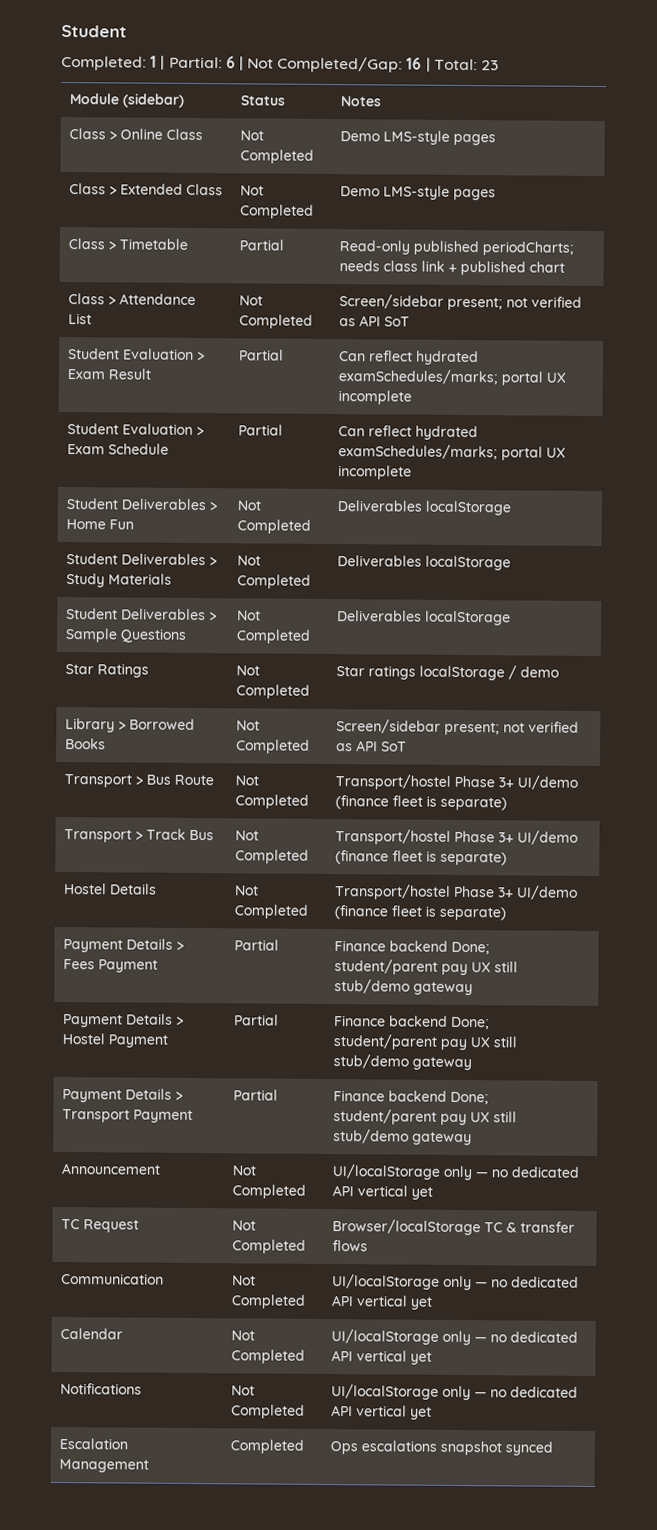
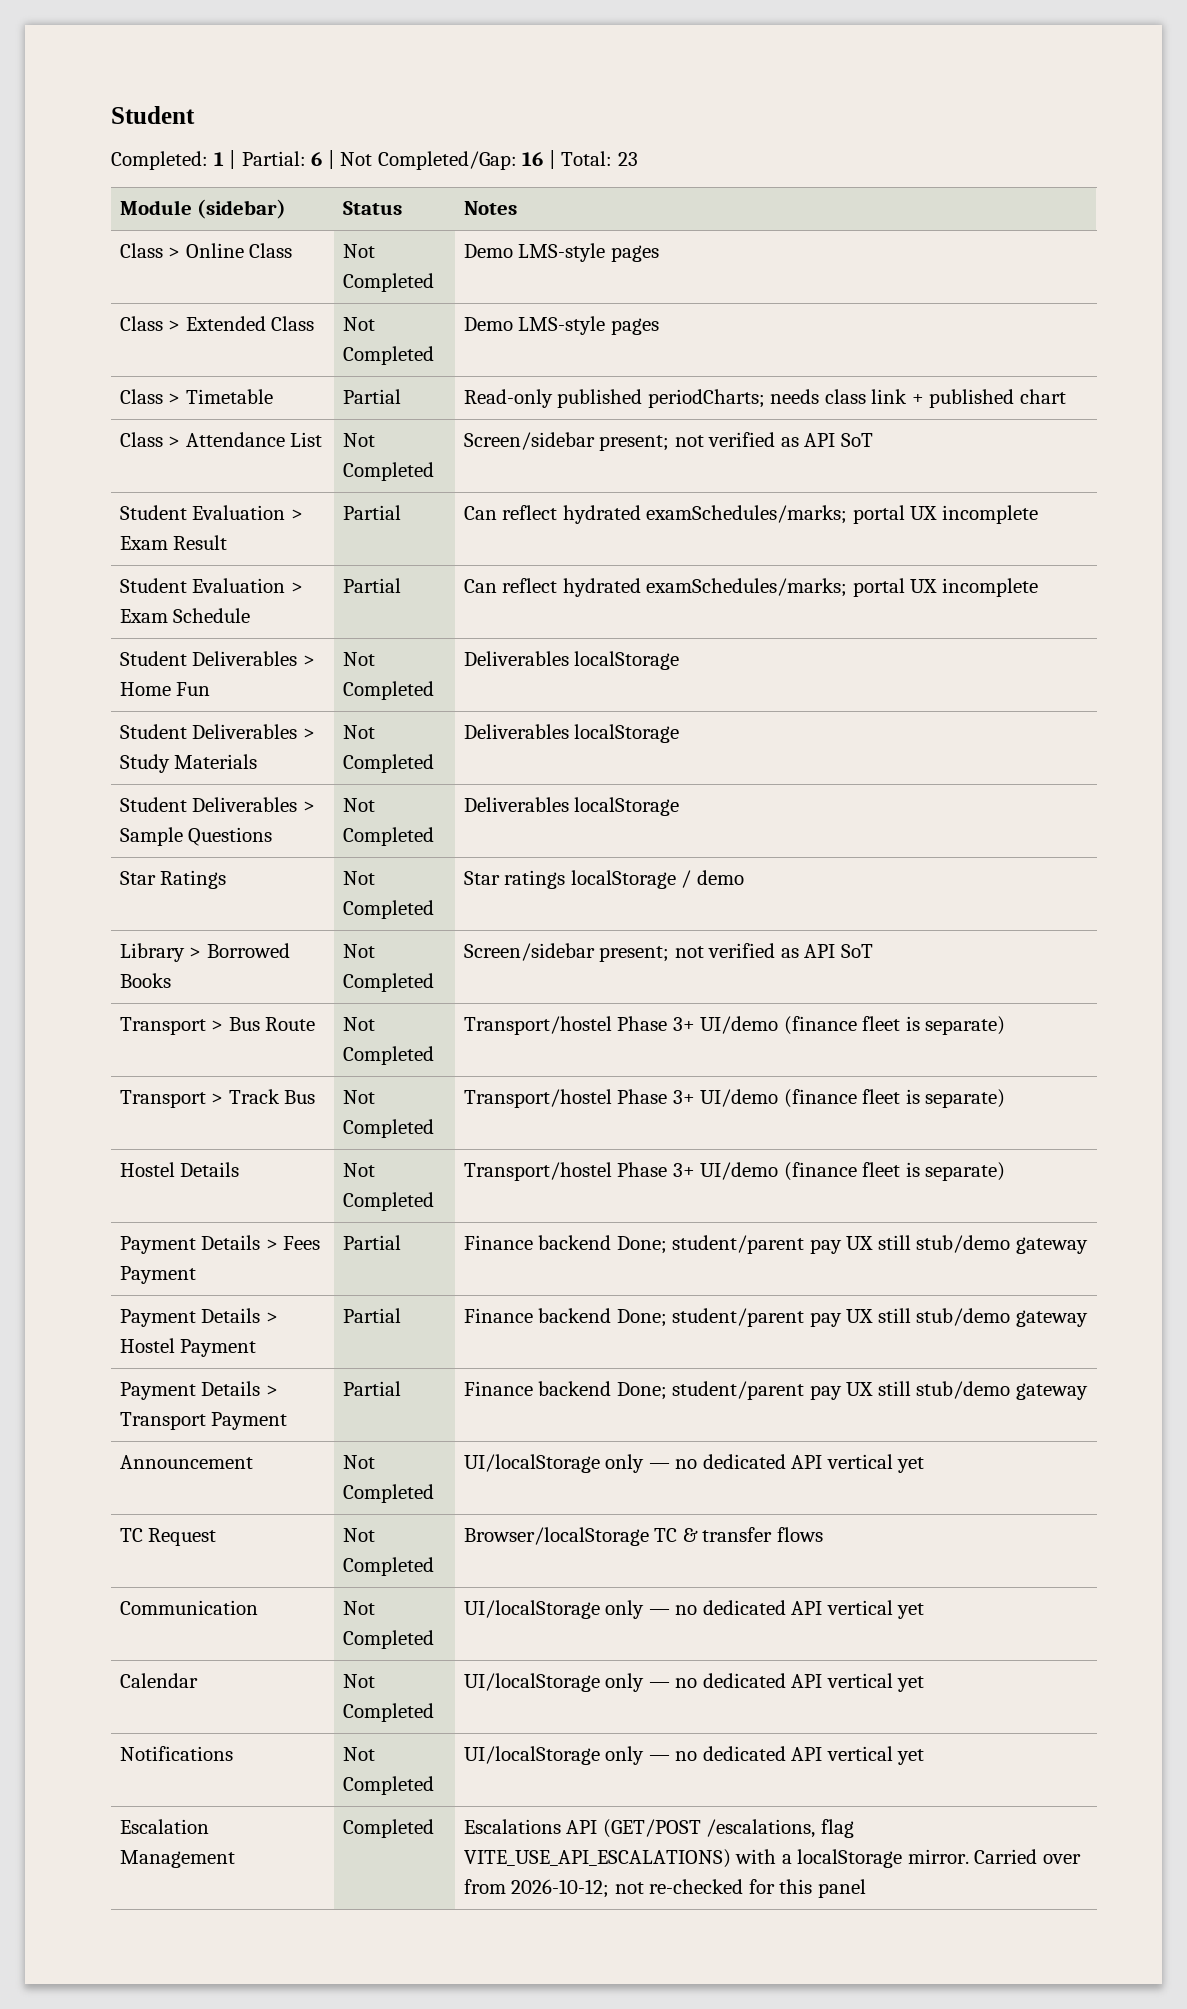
[330,1440,554,1456] Ops escalations snapshot synced -> [463,1819,854,1838] [463,1849,1081,1868] [463,1879,866,1898] Escalations API (GET/POST /escalations, flag VITE_USE_API_ESCALATIONS) with a localStorage mirror. Carried over from 2026-10-12; not re-checked for this panel

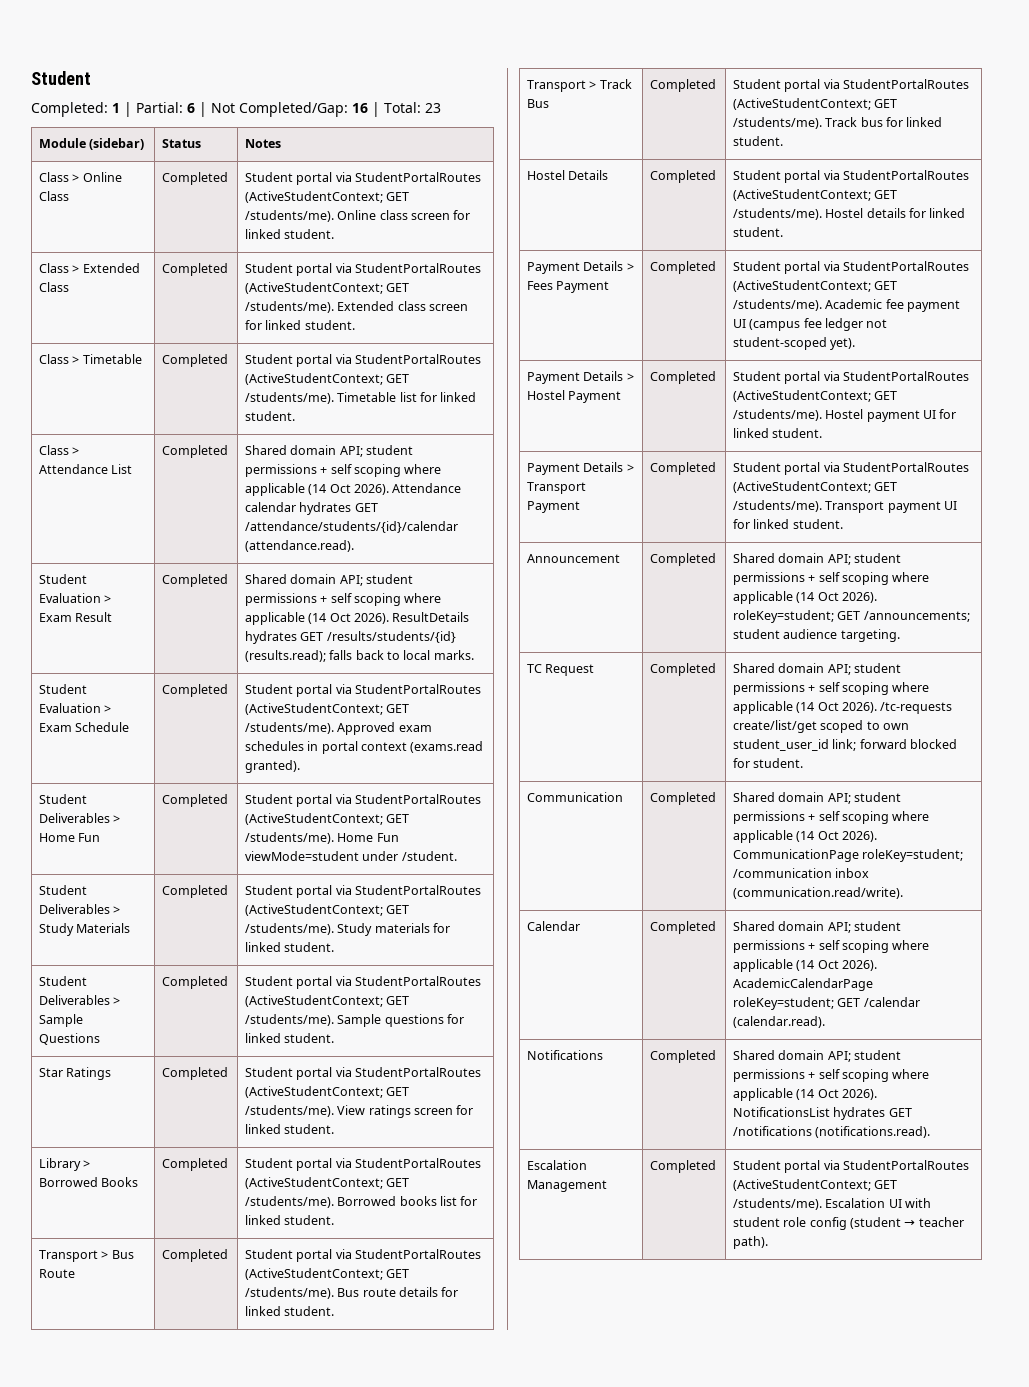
[342,244,375,258] [342,273,434,292] [463,243,659,262] Not Completed | Demo LMS-style pages -> [161,172,228,185] [244,172,482,185] [244,191,410,203] [244,210,471,222] [244,229,335,239] Completed | Student portal via StudentPortalRoutes (ActiveStudentContext; GET /students/me). Online class screen for linked student.
[342,317,375,331] [342,346,434,365] [463,316,659,335] [119,389,273,404] [342,389,401,404] [463,389,1066,408] Not Completed | Demo LMS-style pages // Class > Timetable | Partial | Read-only published periodCharts; needs class link + published chart -> [161,263,228,276] [244,263,482,276] [244,282,410,294] [244,301,469,313] [244,320,355,330] [38,354,142,364] [161,354,228,367] [244,354,482,367] [244,373,410,385] [244,392,477,404] [244,411,295,421] Completed | Student portal via StudentPortalRoutes (ActiveStudentContext; GET /students/me). Extended class screen for linked student. // Class > Timetable | Completed | Student portal via StudentPortalRoutes (ActiveStudentContext; GET /students/me). Timetable list for linked student.
[342,433,375,447] [342,462,434,481] [463,432,873,451] Not Completed | Screen/sidebar present; not verified as API SoT -> [161,445,228,458] [244,445,414,457] [244,464,442,477] [244,483,462,496] [244,502,378,515] [244,521,458,533] [244,540,354,552] Completed | Shared domain API; student permissions + self scoping where applicable (14 Oct 2026). Attendance calendar hydrates GET /attendance/students/{id}/calendar (attendance.read).
[342,505,401,520] [463,505,1038,524] Partial | Can reflect hydrated examSchedules/marks; portal UX incomplete -> [161,574,228,587] [244,574,414,586] [244,593,442,606] [244,612,470,625] [244,631,456,644] [244,650,474,662] Completed | Shared domain API; student permissions + self scoping where applicable (14 Oct 2026). ResultDetails hydrates GET /results/students/{id} (results.read); falls back to local marks.
[342,578,401,593] [463,578,1038,597] Partial | Can reflect hydrated examSchedules/marks; portal UX incomplete -> [161,684,228,697] [244,684,482,697] [244,703,410,715] [244,722,432,735] [244,741,484,754] [244,760,300,773] Completed | Student portal via StudentPortalRoutes (ActiveStudentContext; GET /students/me). Approved exam schedules in portal context (exams.read granted).
[342,652,375,666] [342,681,434,700] [463,651,680,670] Not Completed | Deliverables localStorage -> [161,794,228,807] [244,794,482,807] [244,813,410,825] [244,832,399,844] [244,851,457,861] Completed | Student portal via StudentPortalRoutes (ActiveStudentContext; GET /students/me). Home Fun viewMode=student under /student.
[342,725,375,739] [342,754,434,773] [463,724,680,743] Not Completed | Deliverables localStorage -> [161,885,228,898] [244,885,482,898] [244,904,410,916] [244,923,451,936] [244,942,335,952] Completed | Student portal via StudentPortalRoutes (ActiveStudentContext; GET /students/me). Study materials for linked student.
[342,798,375,812] [342,827,434,846] [463,797,680,816] Not Completed | Deliverables localStorage -> [161,976,228,989] [244,976,482,989] [244,995,410,1007] [244,1014,465,1027] [244,1033,335,1043] Completed | Student portal via StudentPortalRoutes (ActiveStudentContext; GET /students/me). Sample questions for linked student.
[342,871,375,885] [342,900,434,919] [463,870,744,889] Not Completed | Star ratings localStorage / demo -> [161,1067,228,1080] [244,1067,482,1080] [244,1086,410,1098] [244,1105,474,1118] [244,1124,335,1134] Completed | Student portal via StudentPortalRoutes (ActiveStudentContext; GET /students/me). View ratings screen for linked student.
[342,944,375,958] [342,973,434,992] [463,943,873,962] Not Completed | Screen/sidebar present; not verified as API SoT -> [161,1158,228,1171] [244,1158,482,1171] [244,1177,410,1189] [244,1196,478,1208] [244,1215,335,1225] Completed | Student portal via StudentPortalRoutes (ActiveStudentContext; GET /students/me). Borrowed books list for linked student.
[342,1017,375,1031] [342,1046,434,1065] [463,1016,1006,1035] Not Completed | Transport/hostel Phase 3+ UI/demo (finance fleet is separate) -> [161,1249,228,1262] [244,1249,482,1262] [244,1268,410,1280] [244,1287,459,1299] [244,1306,335,1316] Completed | Student portal via StudentPortalRoutes (ActiveStudentContext; GET /students/me). Bus route details for linked student.
[342,1090,375,1104] [342,1119,434,1138] [463,1089,1006,1108] Not Completed | Transport/hostel Phase 3+ UI/demo (finance fleet is separate) -> [649,79,716,92] [732,79,970,92] [732,98,898,110] [732,117,943,129] [732,136,783,146] Completed | Student portal via StudentPortalRoutes (ActiveStudentContext; GET /students/me). Track bus for linked student.
[342,1163,375,1177] [342,1192,434,1211] [463,1162,1006,1181] Not Completed | Transport/hostel Phase 3+ UI/demo (finance fleet is separate) -> [649,170,716,183] [732,170,970,183] [732,189,898,201] [732,208,966,220] [732,227,783,237] Completed | Student portal via StudentPortalRoutes (ActiveStudentContext; GET /students/me). Hostel details for linked student.
[342,1235,401,1250] [463,1235,1088,1254] Partial | Finance backend Done; student/parent pay UX still stub/demo gateway -> [649,261,716,274] [732,261,970,274] [732,280,898,292] [732,299,961,312] [732,318,888,331] [732,337,856,350] Completed | Student portal via StudentPortalRoutes (ActiveStudentContext; GET /students/me). Academic fee payment UI (campus fee ledger not student-scoped yet).
[342,1308,401,1323] [463,1308,1088,1327] Partial | Finance backend Done; student/parent pay UX still stub/demo gateway -> [649,371,716,384] [732,371,970,384] [732,390,898,402] [732,409,957,422] [732,428,823,438] Completed | Student portal via StudentPortalRoutes (ActiveStudentContext; GET /students/me). Hostel payment UI for linked student.
[342,1381,401,1396] [463,1381,1088,1400] Partial | Finance backend Done; student/parent pay UX still stub/demo gateway -> [649,462,716,475] [732,462,970,475] [732,481,898,493] [732,500,958,513] [732,519,843,529] Completed | Student portal via StudentPortalRoutes (ActiveStudentContext; GET /students/me). Transport payment UI for linked student.
[342,1455,375,1469] [342,1484,434,1503] [463,1454,925,1473] Not Completed | UI/localStorage only — no dedicated API vertical yet -> [649,553,716,566] [732,553,902,565] [732,572,930,585] [732,591,878,604] [732,610,970,623] [732,629,900,642] Completed | Shared domain API; student permissions + self scoping where applicable (14 Oct 2026). roleKey=student; GET /announcements; student audience targeting.
[342,1528,375,1542] [342,1557,434,1576] [463,1527,823,1546] Not Completed | Browser/localStorage TC & transfer flows -> [649,663,716,676] [732,663,902,675] [732,682,930,695] [732,701,953,714] [732,720,910,733] [732,739,958,751] [732,758,804,768] Completed | Shared domain API; student permissions + self scoping where applicable (14 Oct 2026). /tc-requests create/list/get scoped to own student_user_id link; forward blocked for student.
[342,1601,375,1615] [342,1630,434,1649] [463,1600,925,1619] Not Completed | UI/localStorage only — no dedicated API vertical yet -> [649,792,716,805] [732,792,902,804] [732,811,930,824] [732,830,878,843] [732,849,964,862] [732,868,870,878] [732,887,903,899] Completed | Shared domain API; student permissions + self scoping where applicable (14 Oct 2026). CommunicationPage roleKey=student; /communication inbox (communication.read/write).
[342,1674,375,1688] [342,1703,434,1722] [463,1673,925,1692] Not Completed | UI/localStorage only — no dedicated API vertical yet -> [649,921,716,934] [732,921,902,933] [732,940,930,953] [732,959,878,972] [732,978,873,991] [732,997,920,1010] [732,1016,825,1028] Completed | Shared domain API; student permissions + self scoping where applicable (14 Oct 2026). AcademicCalendarPage roleKey=student; GET /calendar (calendar.read).
[342,1747,375,1761] [342,1776,434,1795] [463,1746,925,1765] [119,1819,209,1834] [119,1850,235,1868] [342,1819,434,1838] [463,1819,854,1838] [463,1849,1081,1868] [463,1879,866,1898] Not Completed | UI/localStorage only — no dedicated API vertical yet // Escalation Management | Completed | Escalations API (GET/POST /escalations, flag VITE_USE_API_ESCALATIONS) with a localStorage mirror. Carried over from 2026-10-12; not re-checked for this panel -> [649,1050,716,1063] [732,1050,902,1062] [732,1069,930,1082] [732,1088,878,1101] [732,1107,912,1120] [732,1126,931,1138] [526,1160,587,1170] [526,1180,607,1192] [649,1160,716,1173] [732,1160,970,1173] [732,1179,898,1191] [732,1198,932,1210] [732,1217,964,1230] [732,1236,768,1249] Completed | Shared domain API; student permissions + self scoping where applicable (14 Oct 2026). NotificationsList hydrates GET /notifications (notifications.read). // Escalation Management | Completed | Student portal via StudentPortalRoutes (ActiveStudentContext; GET /students/me). Escalation UI with student role config (student → teacher path).

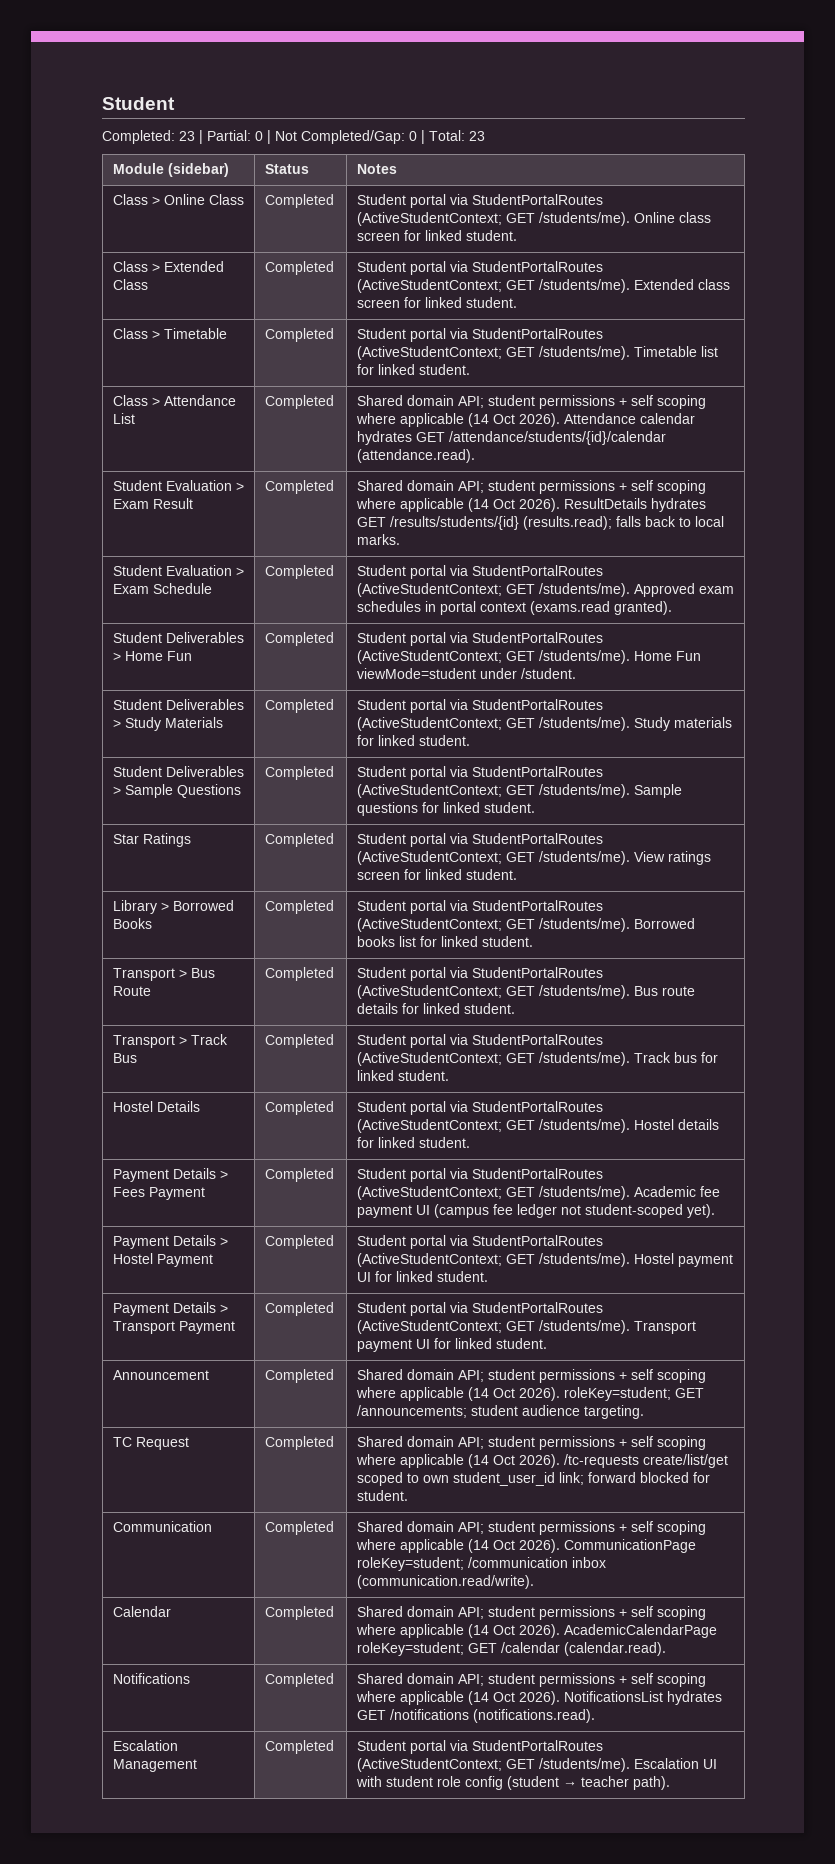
[112,103,120,113] 1 -> [179,131,195,141] 23
[187,103,195,113] 6 -> [255,131,263,141] 0
[352,103,368,113] 16 -> [409,131,417,141] 0

